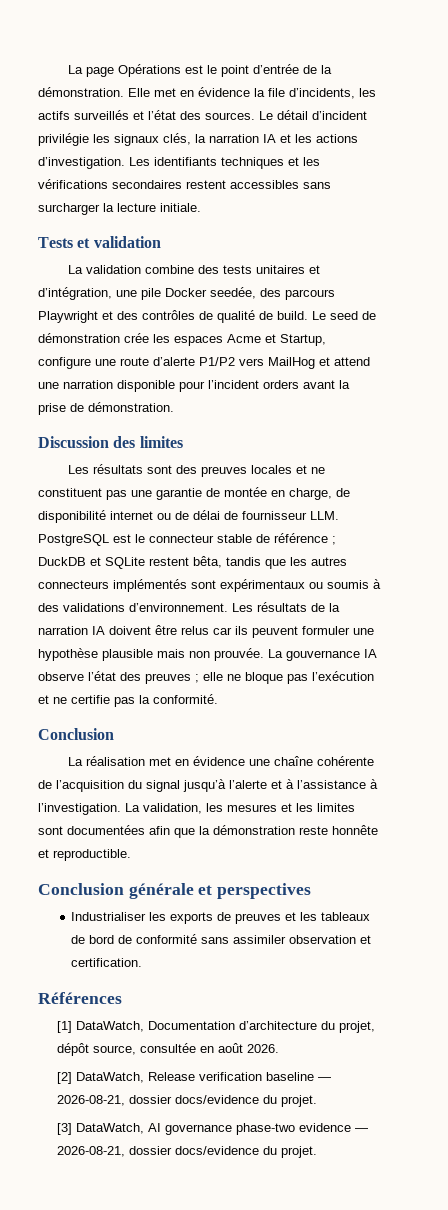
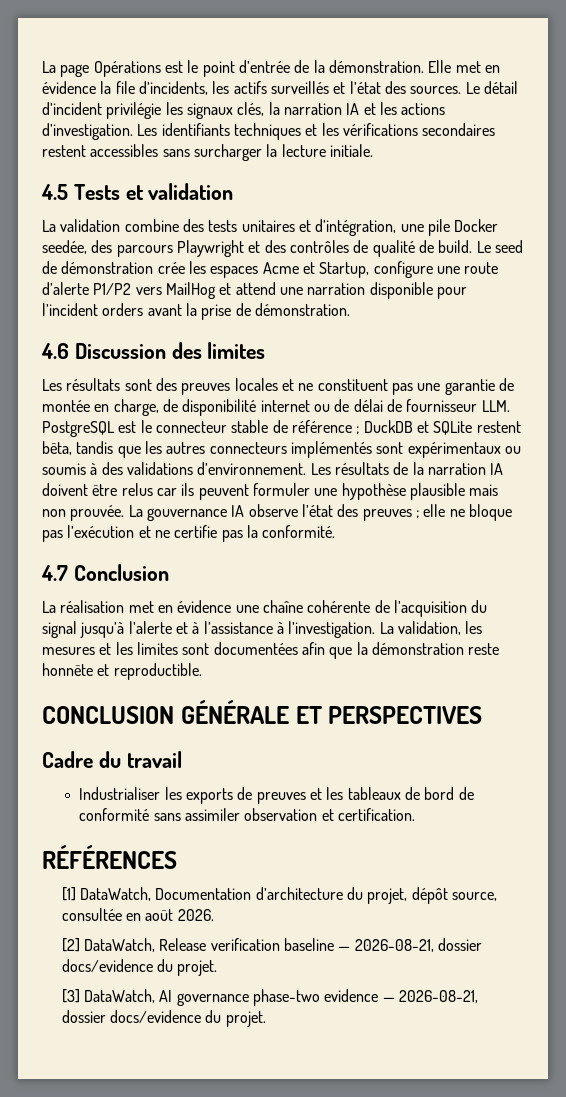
(201, 207) none -> [41,184,68,200] 4.5
(174, 407) none -> [41,343,69,359] 4.6
(218, 699) none -> [41,565,68,581] 4.7
[38,883,312,899] Conclusion générale et perspectives -> [42,700,483,724] [42,751,182,768] CONCLUSION GÉNÉRALE ET PERSPECTIVES // Cadre du travail
[38,992,122,1004] Références -> [42,845,177,869] RÉFÉRENCES

